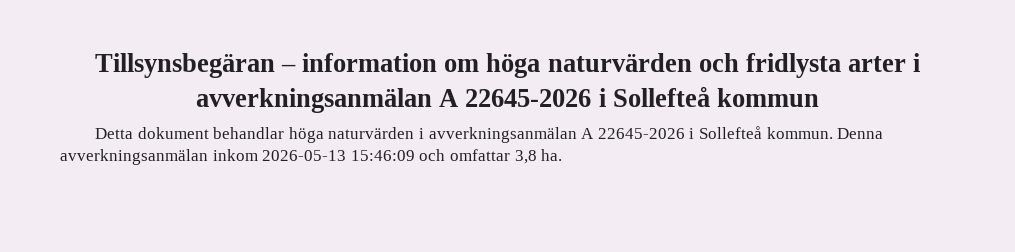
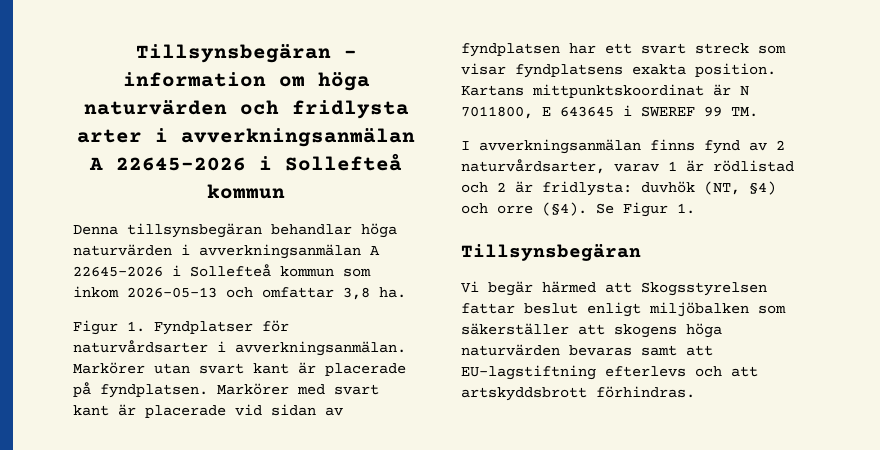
[95,127,209,139] Detta dokument -> [73,223,262,238] Denna tillsynsbegäran
[766,127,884,139] [60,149,208,165] kommun. Denna avverkningsanmälan -> [280,266,371,277] kommun som
[350,150,415,161] 15:46:09 -> (217, 292) none
(563, 155) none -> [73,320,289,335] [73,340,406,356] [73,362,406,376] [73,382,379,398] [73,404,343,418] [461,43,786,57] [461,63,776,78] [461,84,749,98] [461,105,758,119] [461,139,785,154] [461,159,794,174] [461,181,776,196] [461,202,695,217] [461,244,641,261] [461,281,767,296] [461,302,786,317] [461,323,722,338] [461,344,713,356] [461,365,758,380] [461,386,695,401] // Figur 1. Fyndplatser för naturvårdsarter i avverkningsanmälan. Markörer utan svart kant är placerade på fyndplatsen. Markörer med svart kant är placerade vid sidan av fyndplatsen har ett svart streck som visar fyndplatsens exakta position. Kartans mittpunktskoordinat är N 7011800, E 643645 i SWEREF 99 TM. // I avverkningsanmälan finns fynd av 2 naturvårdsarter, varav 1 är rödlistad och 2 är fridlysta: duvhök (NT, §4) och orre (§4). Se Figur 1. // Tillsynsbegäran // Vi begär härmed att Skogsstyrelsen fattar beslut enligt miljöbalken som säkerställer att skogens höga naturvärden bevaras samt att EU-lagstiftning efterlevs och att artskyddsbrott förhindras.

